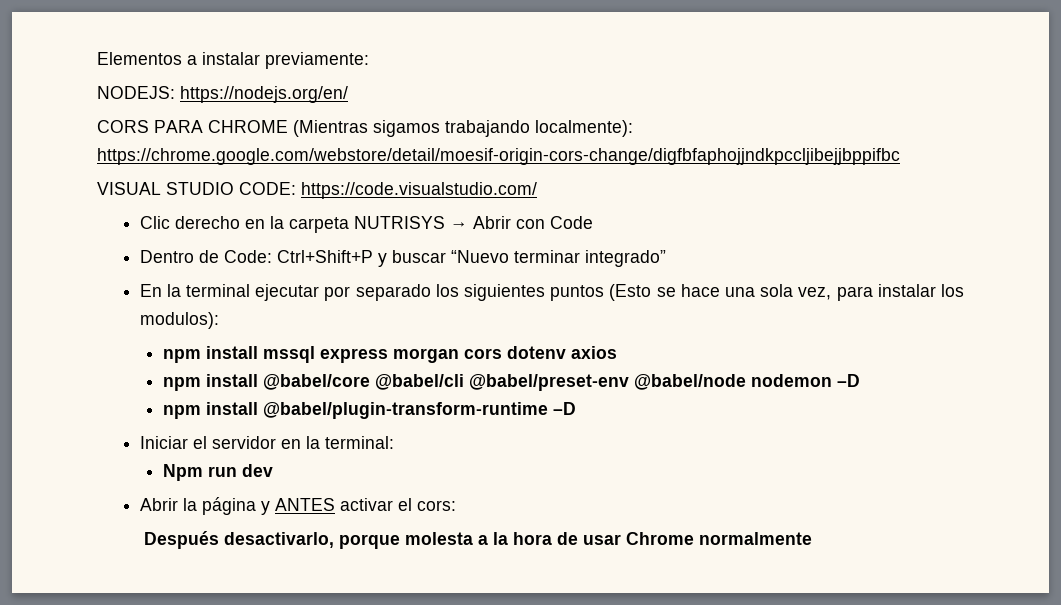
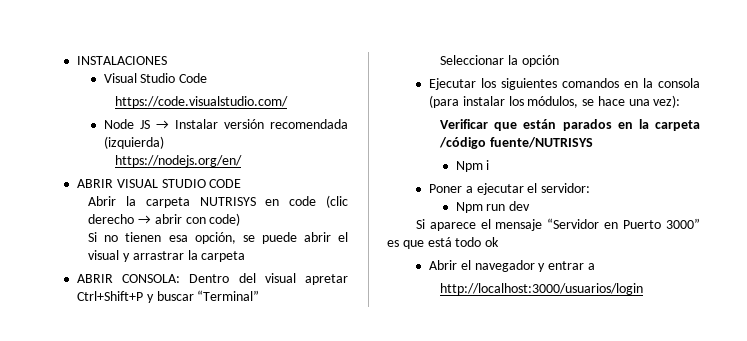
[97,52,369,69] [97,86,348,103] [97,120,633,137] [97,148,900,165] [97,182,537,199] [139,216,593,233] [139,250,666,267] [139,284,964,301] [139,312,219,329] [163,346,618,363] [163,374,861,391] [163,402,577,419] [139,436,394,449] [163,464,274,481] [139,497,456,515] [143,531,812,549] Elementos a instalar previamente: // NODEJS: https://nodejs.org/en/ // CORS PARA CHROME (Mientras sigamos trabajando localmente): https://chrome.google.com/webstore/detail/moesif-origin-cors-change/digfbfaphojjndkpccljibejjbppifbc // VISUAL STUDIO CODE: https://code.visualstudio.com/ // Clic derecho en la carpeta NUTRISYS → Abrir con Code // Dentro de Code: Ctrl+Shift+P y buscar “Nuevo terminar integrado” // En la terminal ejecutar por separado los siguientes puntos (Esto se hace una sola vez, para instalar los modulos): // npm install mssql express morgan cors dotenv axios // npm install @babel/core @babel/cli @babel/preset-env @babel/node nodemon –D // npm install @babel/plugin-transform-runtime –D // Iniciar el servidor en la terminal: // Npm run dev // Abrir la página y ANTES activar el cors: // Después desactivarlo, porque molesta a la hora de usar Chrome normalmente -> [77,56,168,65] [103,73,208,83] [114,96,288,108] [103,119,348,129] [103,136,164,149] [114,155,242,167] [77,179,242,188] [88,195,348,208] [88,213,241,226] [88,232,348,244] [88,250,246,262] [77,273,348,285] [77,290,260,303] [440,55,559,67] [429,78,700,90] [429,95,681,108] [440,119,700,131] [439,137,594,149] [455,160,490,172] [429,183,591,195] [455,201,531,213] [415,218,700,231] [387,237,500,249] [429,260,595,272] [440,283,644,295] INSTALACIONES // Visual Studio Code // https://code.visualstudio.com/ // Node JS → Instalar versión recomendada (izquierda) // https://nodejs.org/en/ // ABRIR VISUAL STUDIO CODE // Abrir la carpeta NUTRISYS en code (clic derecho → abrir con code) // Si no tienen esa opción, se puede abrir el visual y arrastrar la carpeta // ABRIR CONSOLA: Dentro del visual apretar Ctrl+Shift+P y buscar “Terminal” // Seleccionar la opción // Ejecutar los siguientes comandos en la consola (para instalar los módulos, se hace una vez): // Verificar que están parados en la carpeta /código fuente/NUTRISYS // Npm i // Poner a ejecutar el servidor: // Npm run dev // Si aparece el mensaje “Servidor en Puerto 3000” es que está todo ok // Abrir el navegador y entrar a // http://localhost:3000/usuarios/login

